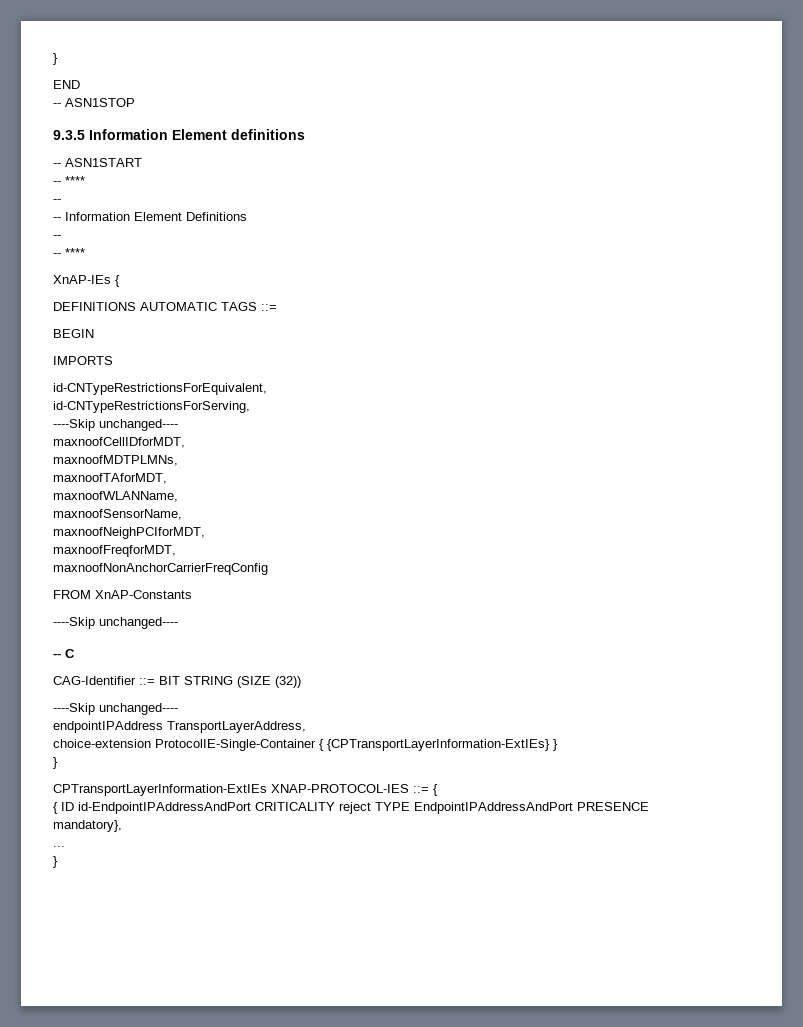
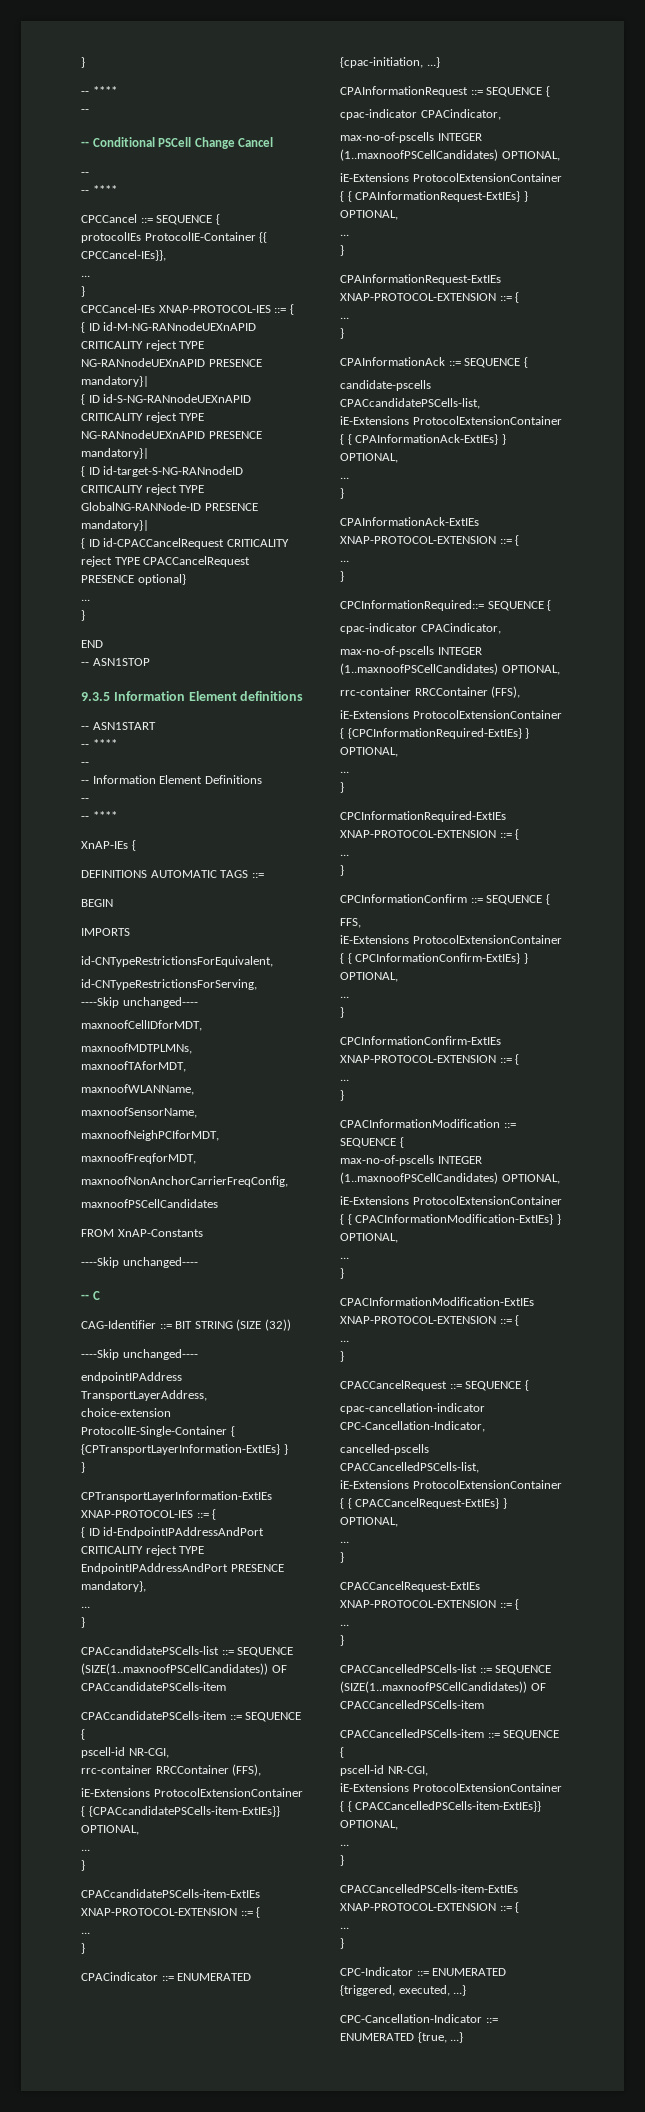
[53,53,58,65] } -> [81,57,85,68] [81,86,117,95] [81,109,89,113] [81,137,274,149] [81,172,89,176] [81,185,117,194] [81,214,220,225] [81,232,268,243] [81,250,166,261] [81,275,90,277] [81,286,85,297] [81,304,294,315] [81,322,257,333] [81,340,205,351] [81,358,262,367] [81,376,149,387] [81,394,252,405] [81,412,205,423] [81,430,262,439] [81,448,149,459] [81,466,244,477] [81,484,205,495] [81,502,258,511] [81,520,149,531] [81,538,289,549] [81,556,251,567] [81,574,186,585] [81,599,90,601] [81,610,85,621] } // -- **** // -- // -- Conditional PSCell Change Cancel // -- // -- **** // CPCCancel ::= SEQUENCE { // protocolIEs ProtocolIE-Container {{ CPCCancel-IEs}}, // ... // } // CPCCancel-IEs XNAP-PROTOCOL-IES ::= { // { ID id-M-NG-RANnodeUEXnAPID CRITICALITY reject TYPE NG-RANnodeUEXnAPID PRESENCE mandatory}| // { ID id-S-NG-RANnodeUEXnAPID CRITICALITY reject TYPE NG-RANnodeUEXnAPID PRESENCE mandatory}| // { ID id-target-S-NG-RANnodeID CRITICALITY reject TYPE GlobalNG-RANNode-ID PRESENCE mandatory}| // { ID id-CPACCancelRequest CRITICALITY reject TYPE CPACCancelRequest PRESENCE optional} // ... // }
[53,563,268,575] maxnoofNonAnchorCarrierFreqConfig -> [81,1176,288,1187] [81,1199,218,1208] maxnoofNonAnchorCarrierFreqConfig, // maxnoofPSCellCandidates
(58, 862) none -> [81,1646,294,1657] [81,1663,287,1675] [81,1682,226,1691] [81,1711,302,1722] [81,1729,85,1740] [81,1747,169,1758] [81,1764,262,1776] [81,1788,303,1797] [81,1806,280,1817] [81,1825,139,1835] [81,1849,90,1851] [81,1860,85,1871] [81,1889,260,1898] [81,1907,261,1918] [81,1932,90,1934] [81,1943,85,1954] [81,1972,252,1981] [340,57,440,68] [340,86,550,97] [340,109,501,120] [340,132,482,143] [340,149,560,161] [340,173,562,182] [340,191,528,202] [340,210,398,220] [340,234,349,236] [340,245,344,256] [340,274,501,285] [340,292,520,303] [340,317,349,319] [340,328,344,339] [340,357,528,368] [340,380,431,391] [340,398,480,409] [340,416,562,425] [340,434,506,445] [340,453,398,463] [340,477,349,479] [340,488,344,499] [340,517,479,526] [340,535,520,546] [340,560,349,562] [340,571,344,582] [340,600,552,611] [340,623,501,634] [340,646,482,657] [340,663,560,675] [340,686,521,698] [340,710,562,719] [340,728,530,739] [340,747,398,757] [340,771,349,773] [340,782,344,793] [340,811,506,822] [340,829,520,840] [340,854,349,856] [340,865,344,876] [340,894,550,905] [340,918,361,928] [340,935,562,944] [340,953,528,964] [340,972,398,982] [340,996,349,998] [340,1007,344,1018] [340,1036,501,1045] [340,1054,520,1065] [340,1079,349,1081] [340,1090,344,1101] [340,1119,516,1128] [340,1137,404,1148] [340,1155,482,1166] [340,1172,560,1184] [340,1196,562,1205] [340,1214,561,1225] [340,1233,398,1243] [340,1257,349,1259] [340,1268,344,1279] [340,1297,534,1306] [340,1315,520,1326] [340,1340,349,1342] [340,1351,344,1362] [340,1380,529,1391] [340,1403,485,1414] [340,1421,485,1432] [340,1444,429,1455] [340,1462,479,1473] [340,1480,562,1489] [340,1498,507,1509] [340,1517,398,1527] [340,1541,349,1543] [340,1552,344,1563] [340,1581,480,1592] [340,1599,520,1610] [340,1624,349,1626] [340,1635,344,1646] [340,1664,552,1675] [340,1681,546,1693] [340,1700,484,1709] [340,1729,560,1740] [340,1747,344,1758] [340,1765,428,1776] [340,1783,562,1792] [340,1801,542,1812] [340,1820,398,1830] [340,1844,349,1846] [340,1855,344,1866] [340,1884,518,1893] [340,1902,520,1913] [340,1927,349,1929] [340,1938,344,1949] [340,1967,507,1976] [340,1985,467,1996] [340,2014,498,2023] [340,2032,464,2043] // CPACcandidatePSCells-list ::= SEQUENCE (SIZE(1..maxnoofPSCellCandidates)) OF CPACcandidatePSCells-item // CPACcandidatePSCells-item ::= SEQUENCE { // pscell-id NR-CGI, // rrc-container RRCContainer (FFS), // iE-Extensions ProtocolExtensionContainer { {CPACcandidatePSCells-item-ExtIEs}} OPTIONAL, // ... // } // CPACcandidatePSCells-item-ExtIEs XNAP-PROTOCOL-EXTENSION ::= { // ... // } // CPACindicator ::= ENUMERATED {cpac-initiation, ...} // CPAInformationRequest ::= SEQUENCE { // cpac-indicator CPACindicator, // max-no-of-pscells INTEGER (1..maxnoofPSCellCandidates) OPTIONAL, // iE-Extensions ProtocolExtensionContainer { { CPAInformationRequest-ExtIEs} } OPTIONAL, // ... // } // CPAInformationRequest-ExtIEs XNAP-PROTOCOL-EXTENSION ::= { // ... // } // CPAInformationAck ::= SEQUENCE { // candidate-pscells CPACcandidatePSCells-list, // iE-Extensions ProtocolExtensionContainer { { CPAInformationAck-ExtIEs} } OPTIONAL, // ... // } // CPAInformationAck-ExtIEs XNAP-PROTOCOL-EXTENSION ::= { // ... // } // CPCInformationRequired::= SEQUENCE { // cpac-indicator CPACindicator, // max-no-of-pscells INTEGER (1..maxnoofPSCellCandidates) OPTIONAL, // rrc-container RRCContainer (FFS), // iE-Extensions ProtocolExtensionContainer { {CPCInformationRequired-ExtIEs} } OPTIONAL, // ... // } // CPCInformationRequired-ExtIEs XNAP-PROTOCOL-EXTENSION ::= { // ... // } // CPCInformationConfirm ::= SEQUENCE { // FFS, // iE-Extensions ProtocolExtensionContainer { { CPCInformationConfirm-ExtIEs} } OPTIONAL, // ... // } // CPCInformationConfirm-ExtIEs XNAP-PROTOCOL-EXTENSION ::= { // ... // } // CPACInformationModification ::= SEQUENCE { // max-no-of-pscells INTEGER (1..maxnoofPSCellCandidates) OPTIONAL, // iE-Extensions ProtocolExtensionContainer { { CPACInformationModification-ExtIEs} } OPTIONAL, // ... // } // CPACInformationModification-ExtIEs XNAP-PROTOCOL-EXTENSION ::= { // ... // } // CPACCancelRequest ::= SEQUENCE { // cpac-cancellation-indicator CPC-Cancellation-Indicator, // cancelled-pscells CPACCancelledPSCells-list, // iE-Extensions ProtocolExtensionContainer { { CPACCancelRequest-ExtIEs} } OPTIONAL, // ... // } // CPACCancelRequest-ExtIEs XNAP-PROTOCOL-EXTENSION ::= { // ... // } // CPACCancelledPSCells-list ::= SEQUENCE (SIZE(1..maxnoofPSCellCandidates)) OF CPACCancelledPSCells-item // CPACCancelledPSCells-item ::= SEQUENCE { // pscell-id NR-CGI, // iE-Extensions ProtocolExtensionContainer { { CPACCancelledPSCells-item-ExtIEs}} OPTIONAL, // ... // } // CPACCancelledPSCells-item-ExtIEs XNAP-PROTOCOL-EXTENSION ::= { // ... // } // CPC-Indicator ::= ENUMERATED {triggered, executed, ...} // CPC-Cancellation-Indicator ::= ENUMERATED {true, ...}

